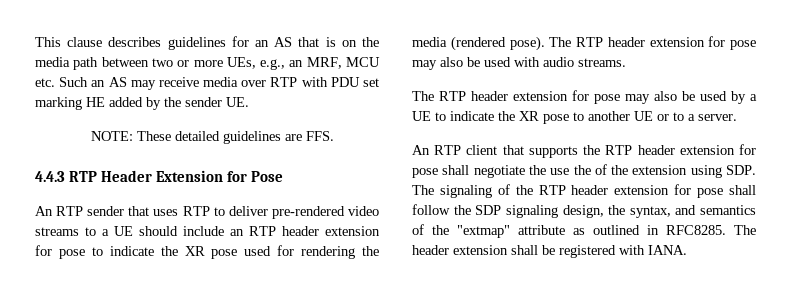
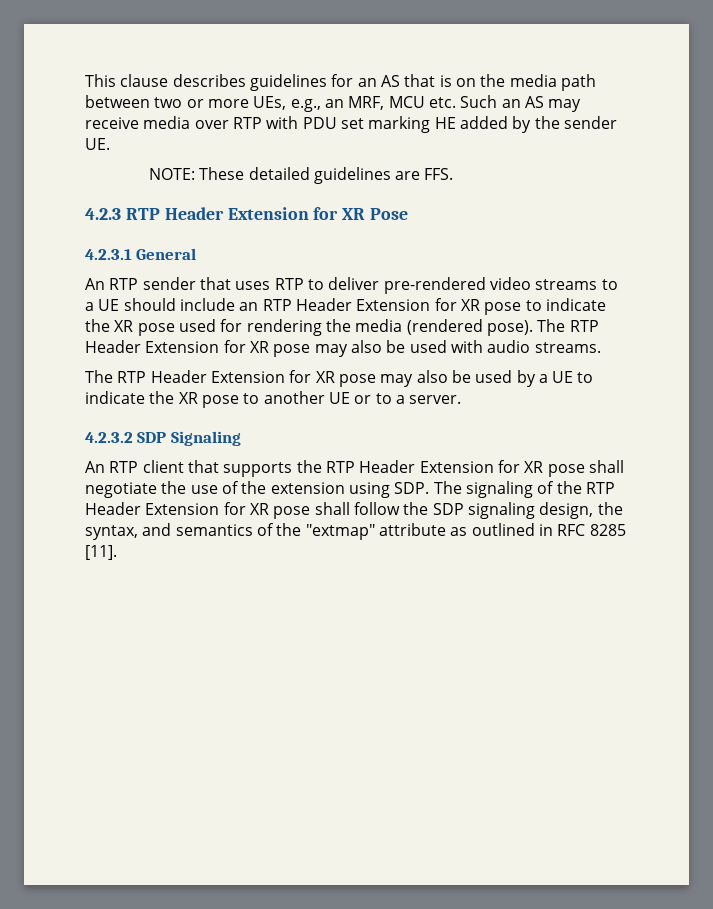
[35,170,248,182] 4.4.3 RTP Header Extension for -> [85,207,366,220] 4.2.3 RTP Header Extension for XR
(284, 176) none -> [85,248,197,260] // 4.2.3.1 General
[282,226,380,236] [35,245,52,256] header extension for -> [295,298,480,311] Header Extension for XR
[607,36,726,47] header extension for -> [85,340,269,353] Header Extension for XR
[471,90,589,101] header extension for -> [150,370,335,383] Header Extension for XR
(737, 117) none -> [85,431,241,446] // 4.2.3.2 SDP Signaling
[637,144,756,155] header extension for -> [359,460,544,473] Header Extension for XR
[573,165,591,175] the -> (218, 489) none
[571,184,692,195] header extension for -> [85,502,269,515] Header Extension for XR
[666,225,756,235] [412,245,687,258] RFC8285. The header extension shall be registered with IANA. -> [557,524,626,536] [85,545,117,560] RFC 8285 [11].

